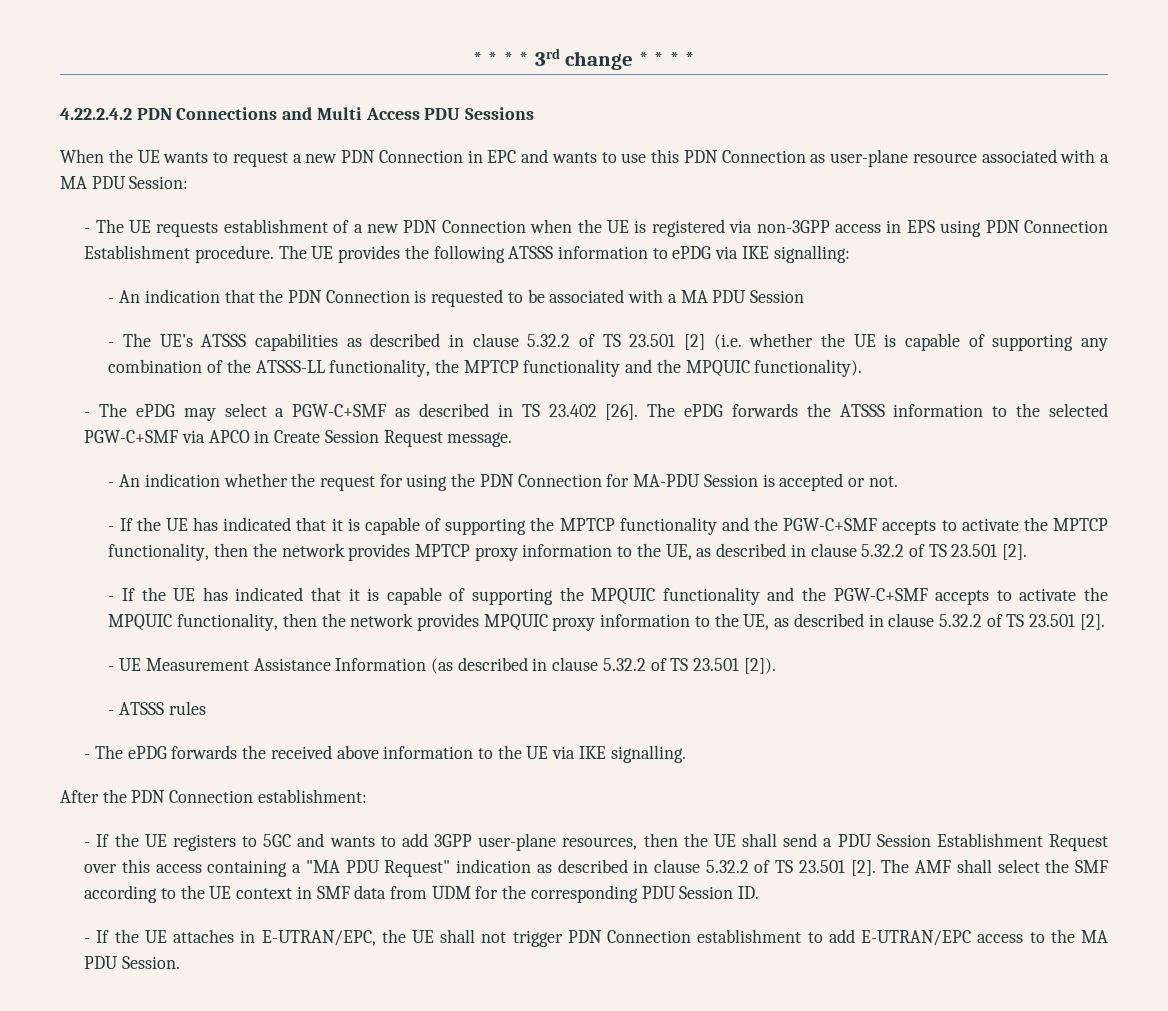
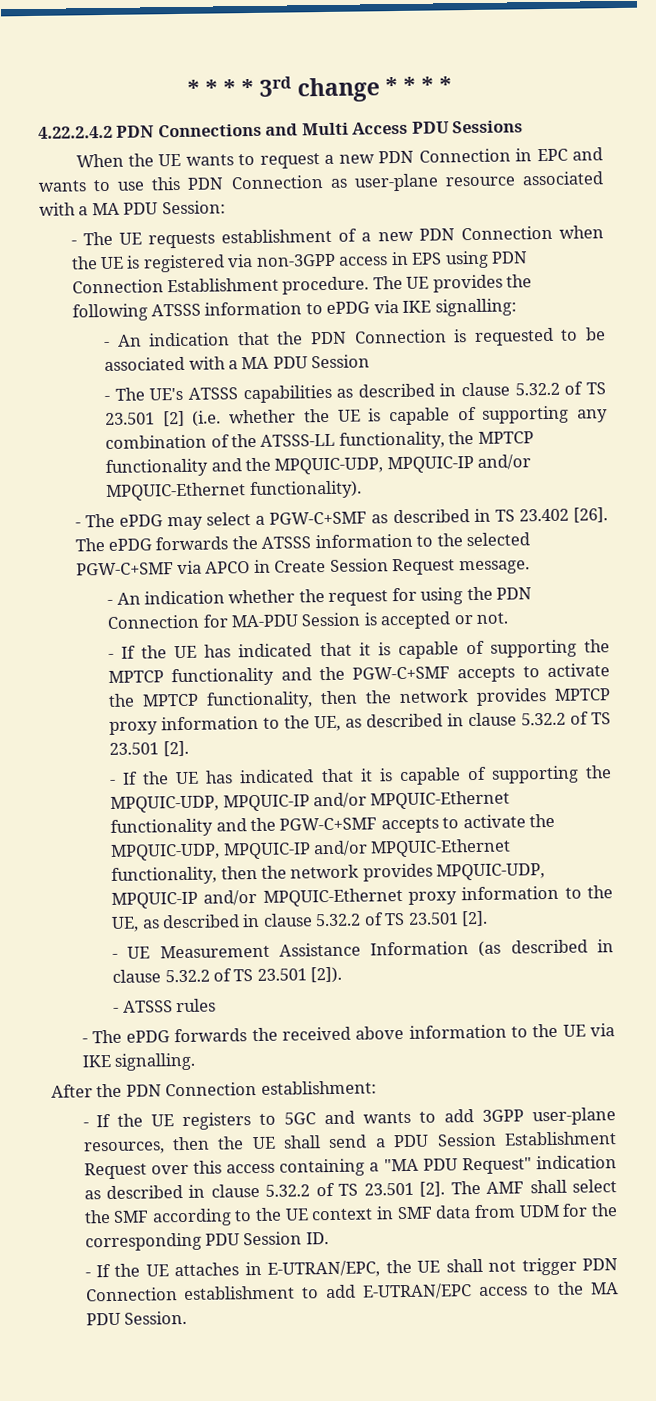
[685,360,750,377] MPQUIC -> [274,454,532,475] [106,482,247,502] MPQUIC-UDP, MPQUIC-IP and/or MPQUIC-Ethernet
[591,587,1108,605] [108,613,548,631] MPQUIC functionality and the PGW-C+SMF accepts to activate the MPQUIC functionality, then the network provides MPQUIC -> [110,790,511,813] [110,813,556,837] [110,838,512,861] [111,863,546,885] [111,888,403,909] MPQUIC-UDP, MPQUIC-IP and/or MPQUIC-Ethernet functionality and the PGW-C+SMF accepts to activate the MPQUIC-UDP, MPQUIC-IP and/or MPQUIC-Ethernet functionality, then the network provides MPQUIC-UDP, MPQUIC-IP and/or MPQUIC-Ethernet

